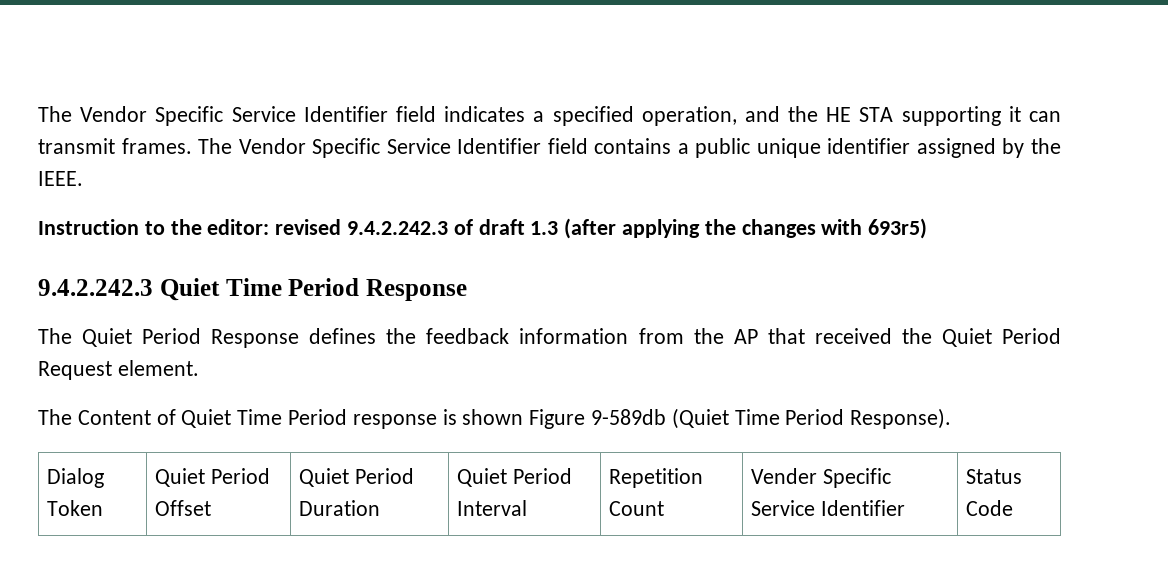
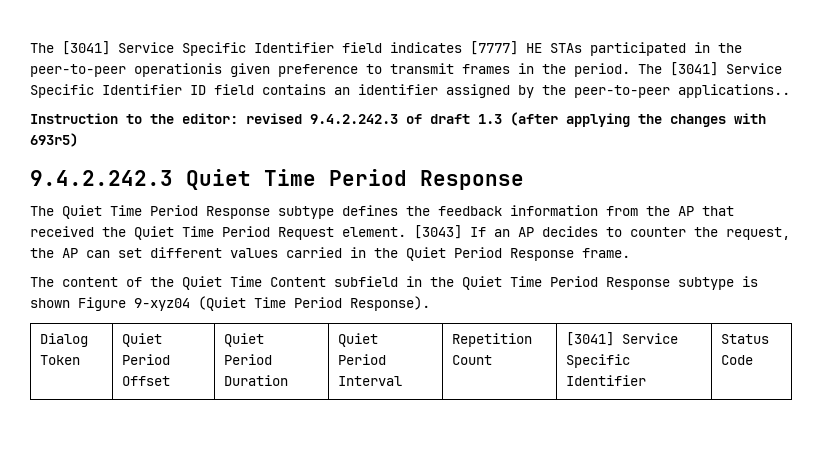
[38,106,1061,126] [38,138,821,158] The Vendor Specific Service Identifier field indicates a specified operation, and the HE STA supporting it can transmit frames. The Vendor Specific Service Identifier field contains a public unique -> [30,41,742,56] [30,62,782,77] [30,84,350,98] The [3041] Service Specific Identifier field indicates [7777] HE STAs participated in the peer-to-peer operationis given preference to transmit frames in the period. The [3041] Service Specific Identifier ID field contains an
[38,171,83,186] IEEE. -> [574,84,790,98] peer-to-peer applications..
[142,328,300,348] Period Response -> [110,205,334,219] Time Period Response subtype
(992, 337) none -> [182,226,214,237] Time
[38,409,437,429] // The Content of Quiet Time Period response -> [414,225,790,240] [30,247,630,261] [30,276,734,290] [3043] If an AP decides to counter the request, the AP can set different values carried in the Quiet Period Response frame. // The content of the Quiet Time Content subfield in the Quiet Time Period Response subtype
[591,409,667,425] 9-589db -> [134,298,190,311] 9-xyz04
[750,468,891,488] [750,500,815,516] Vender Specific Service -> [565,332,678,346] [565,354,630,368] [3041] Service Specific

